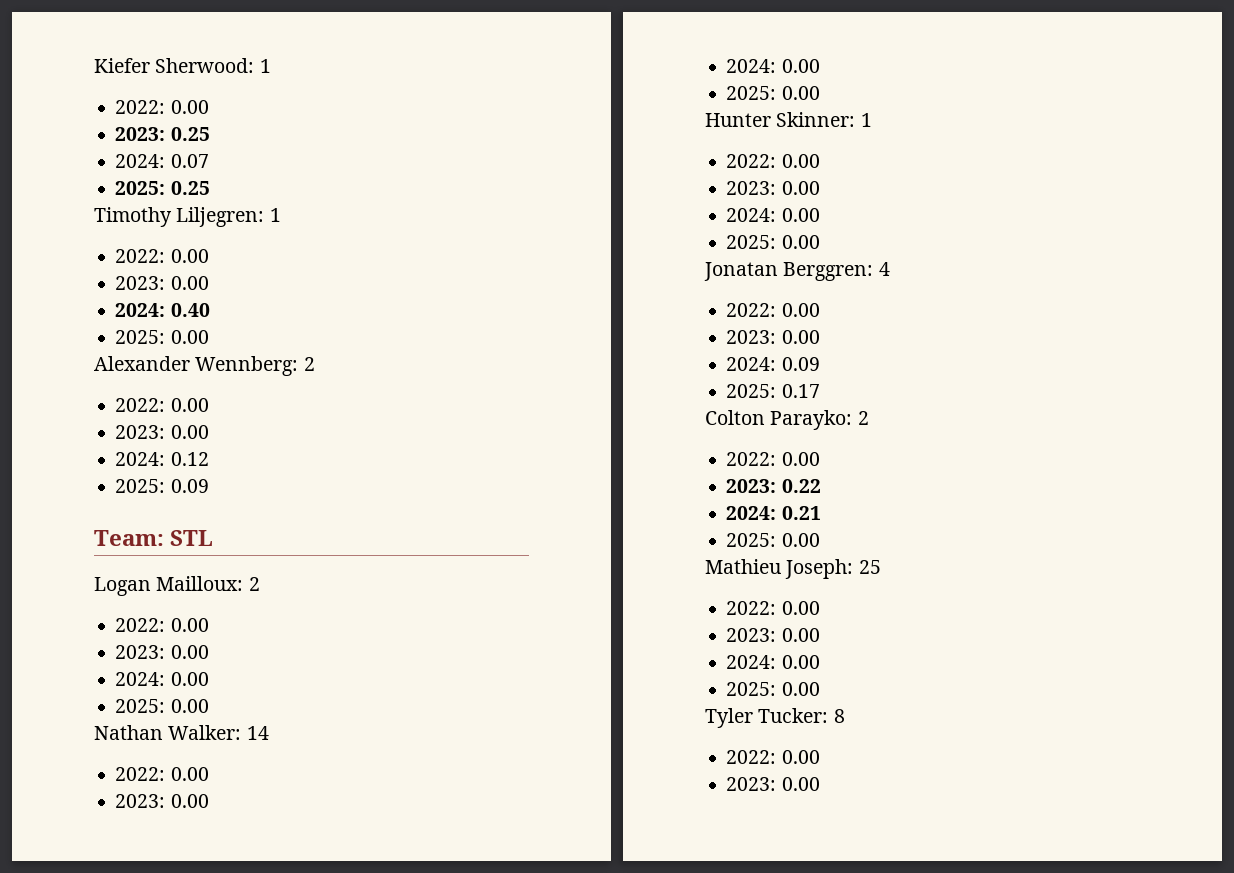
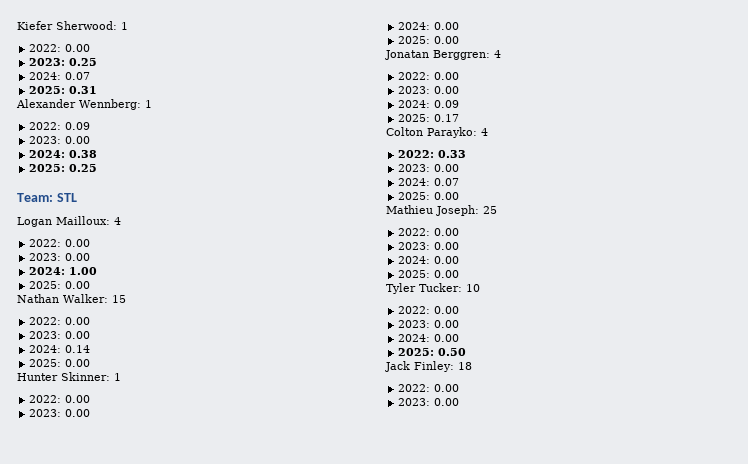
[170,181,210,195] [94,207,281,227] [115,249,209,263] [115,276,209,290] [115,303,210,317] [115,330,209,344] [94,356,315,376] [115,398,209,412] [115,425,209,439] [115,452,209,466] [115,479,209,493] [94,530,214,546] [94,576,260,596] [115,618,209,632] [115,645,209,659] [115,672,209,686] [115,699,209,713] [94,725,269,740] [115,767,209,781] [115,794,209,808] [726,59,820,73] 0.25 // Timothy Liljegren: 1 // 2022: 0.00 // 2023: 0.00 // 2024: 0.40 // 2025: 0.00 // Alexander Wennberg: 2 // 2022: 0.00 // 2023: 0.00 // 2024: 0.12 // 2025: 0.09 // Team: STL // Logan Mailloux: 2 // 2022: 0.00 // 2023: 0.00 // 2024: 0.00 // 2025: 0.00 // Nathan Walker: 14 // 2022: 0.00 // 2023: 0.00 // 2024: 0.00 -> [69,86,98,94] [16,99,152,110] [29,122,91,130] [29,136,91,144] [29,150,98,158] [29,164,98,172] [17,193,77,202] [17,216,121,227] [29,239,91,247] [29,253,91,261] [29,267,98,275] [29,281,91,289] [17,294,126,303] [29,317,91,325] [29,331,91,339] [29,345,91,353] 0.31 // Alexander Wennberg: 1 // 2022: 0.09 // 2023: 0.00 // 2024: 0.38 // 2025: 0.25 // Team: STL // Logan Mailloux: 4 // 2022: 0.00 // 2023: 0.00 // 2024: 1.00 // 2025: 0.00 // Nathan Walker: 15 // 2022: 0.00 // 2023: 0.00 // 2024: 0.14
[857,411,869,425] [726,452,820,466] [726,479,821,493] [726,506,821,520] 2 // 2022: 0.00 // 2023: 0.22 // 2024: 0.21 -> [481,128,488,136] [398,150,467,158] [398,164,460,172] [398,178,460,186] 4 // 2022: 0.33 // 2023: 0.00 // 2024: 0.07
[833,709,845,723] [726,750,820,764] [726,777,820,791] 8 // 2022: 0.00 // 2023: 0.00 -> [466,284,480,292] [398,306,460,314] [398,320,460,328] [398,334,460,342] [398,348,467,356] [385,361,472,372] [398,384,460,392] [398,398,460,406] 10 // 2022: 0.00 // 2023: 0.00 // 2024: 0.00 // 2025: 0.50 // Jack Finley: 18 // 2022: 0.00 // 2023: 0.00

